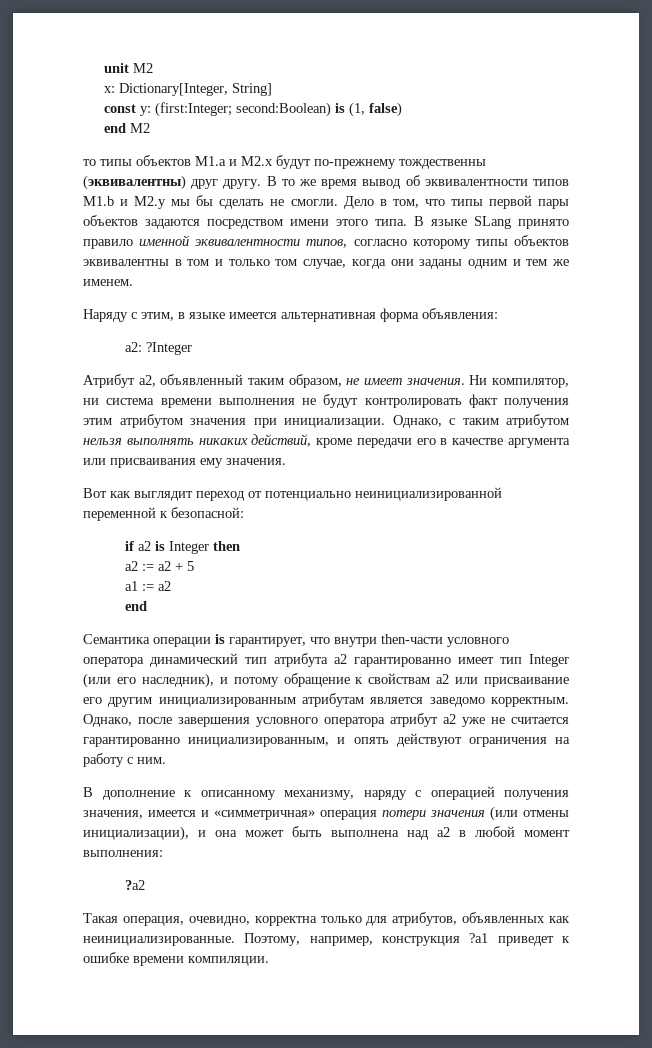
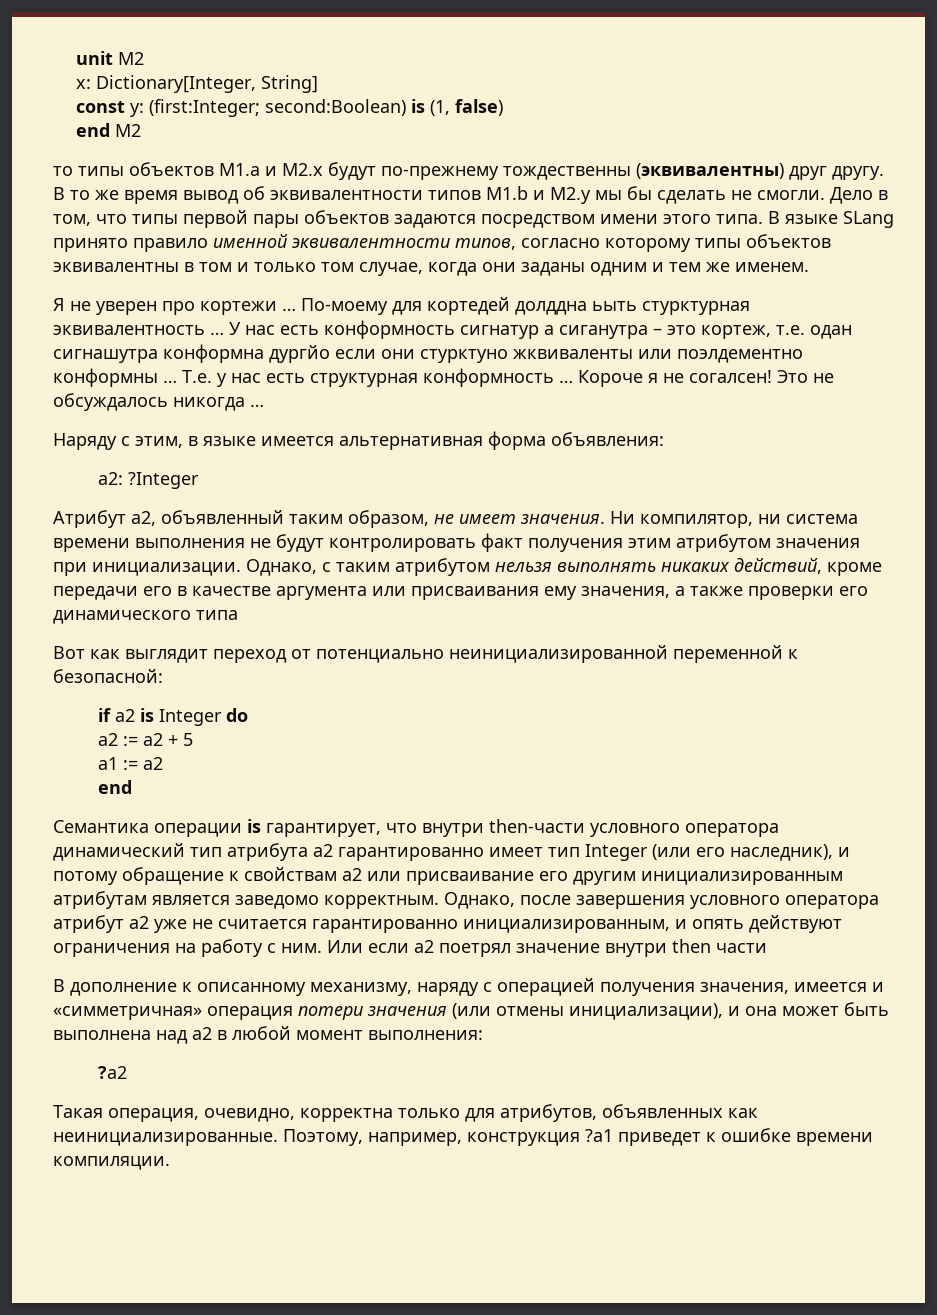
(133, 282) none -> [53,297,750,315] [53,320,852,339] [53,344,803,363] [53,368,834,387] [53,393,264,411] // Я не уверен про кортежи … По-моему для кортедей долддна ьыть стурктурная эквивалентность … У нас есть конформность сигнатур а сиганутра – это кортеж, т.е. одан сигнашутра конформна дургйо если они стурктуно жквиваленты или поэлдементно конформны … Т.е. у нас есть структурная конформность … Короче я не согалсен! Это не обсуждалось никогда …
[226,458,286,465] значения. -> [581,586,868,600] [53,610,238,624] значения, а также проверки его динамического типа
[212,541,240,551] then -> [226,708,249,722] do
(166, 760) none -> [327,939,767,957] Или если a2 поетрял значение внутри then части

